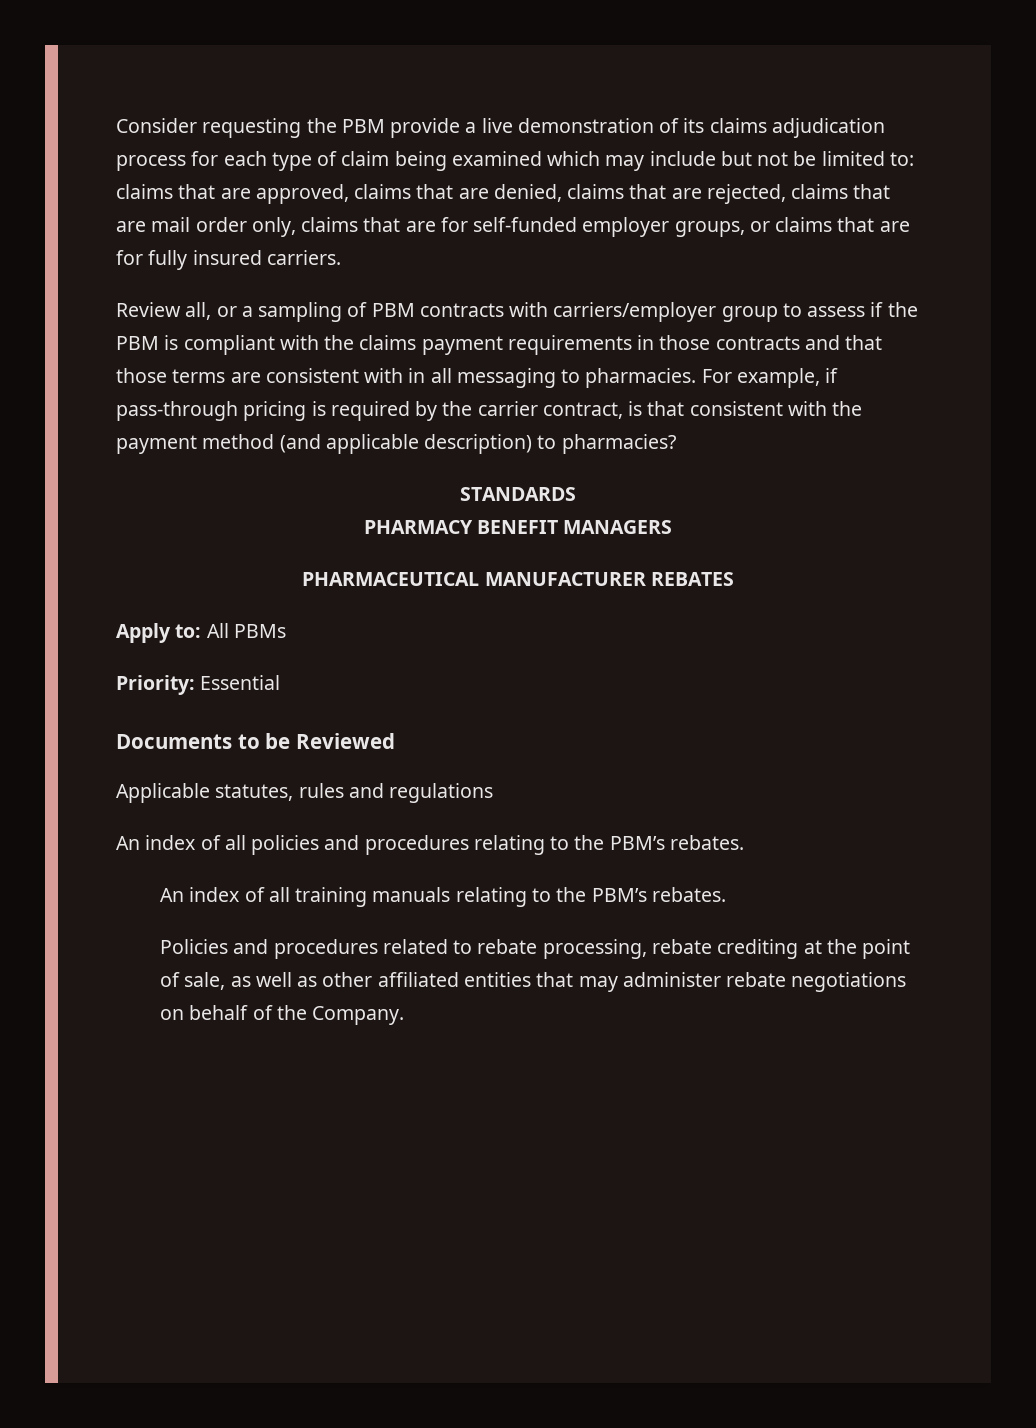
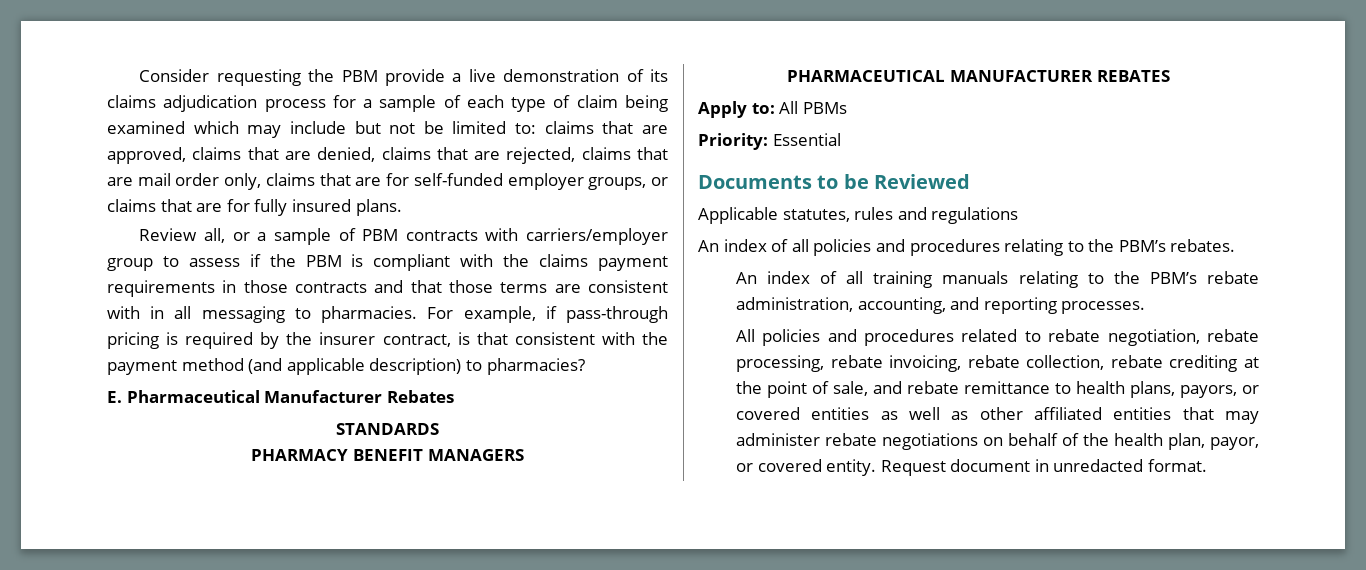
(219, 158) none -> [363,95,461,112] a sample of
[266,250,341,265] carriers. -> [355,199,402,216] plans.
[258,302,343,322] sampling -> [273,228,331,245] sample
[477,401,538,416] carrier -> [319,332,376,345] insurer
(676, 444) none -> [107,390,454,403] // E. Pharmaceutical Manufacturer Rebates
[651,887,726,902] [160,939,229,954] rebates. // Policies -> [1207,271,1259,284] [735,297,1146,314] [735,329,821,346] rebate administration, accounting, and reporting processes. // All policies
[542,939,647,959] processing, -> [1107,329,1259,346] [735,355,1105,372] negotiation, rebate processing, rebate invoicing, rebate collection,
(226, 981) none -> [872,381,1259,398] [735,407,870,420] and rebate remittance to health plans, payors, or covered entities
[312,1006,405,1025] Company. -> [1113,433,1259,450] [735,459,1208,476] health plan, payor, or covered entity. Request document in unredacted format.

